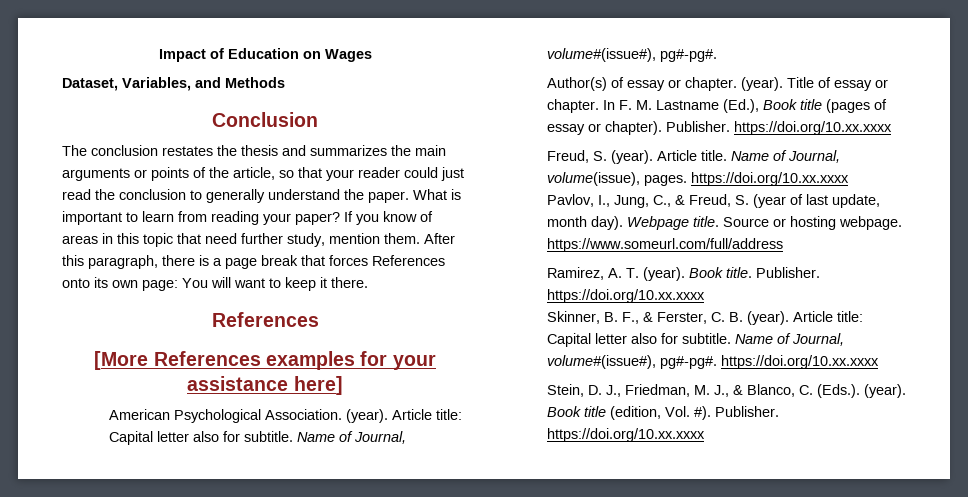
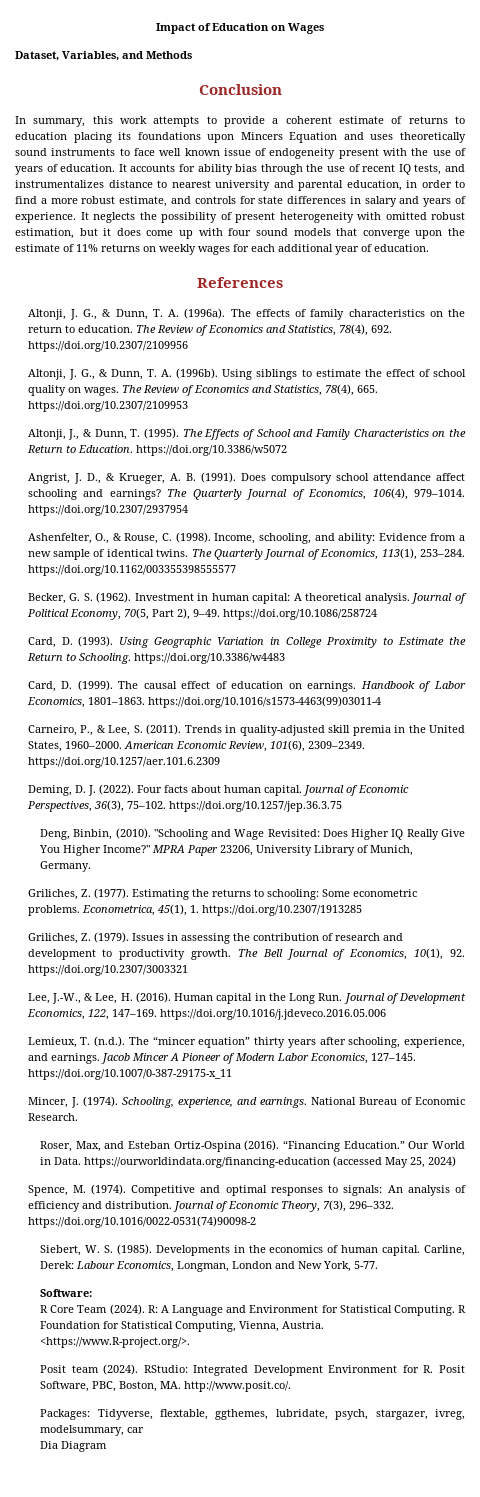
[62,145,446,156] [62,167,464,181] [62,189,461,203] [62,211,433,225] [62,233,455,247] [62,255,445,269] [62,277,368,291] [211,312,319,327] [94,351,436,370] [187,376,343,395] [108,409,462,423] [108,431,406,445] [546,48,717,62] [546,77,888,91] [546,99,887,113] [546,121,892,135] [546,150,840,164] [546,172,849,186] [546,194,880,208] [546,216,902,230] [546,238,783,252] [546,267,820,281] [546,289,705,303] [546,311,863,325] [546,333,844,347] [546,355,879,369] [546,384,906,398] [546,406,779,420] [546,428,705,442] The conclusion restates the thesis and summarizes the main arguments or points of the article, so that your reader could just read the conclusion to generally understand the paper. What is important to learn from reading your paper? If you know of areas in this topic that need further study, mention them. After this paragraph, there is a page break that forces References onto its own page: You will want to keep it there. // References // [More References examples for your assistance here] // American Psychological Association. (year). Article title: Capital letter also for subtitle. Name of Journal, volume#(issue#), pg#-pg#. // Author(s) of essay or chapter. (year). Title of essay or chapter. In F. M. Lastname (Ed.), Book title (pages of essay or chapter). Publisher. https://doi.org/10.xx.xxxx // Freud, S. (year). Article title. Name of Journal, volume(issue), pages. https://doi.org/10.xx.xxxx // Pavlov, I., Jung, C., & Freud, S. (year of last update, month day). Webpage title. Source or hosting webpage. https://www.someurl.com/full/address // Ramirez, A. T. (year). Book title. Publisher. https://doi.org/10.xx.xxxx // Skinner, B. F., & Ferster, C. B. (year). Article title: Capital letter also for subtitle. Name of Journal, volume#(issue#), pg#-pg#. https://doi.org/10.xx.xxxx // Stein, D. J., Friedman, M. J., & Blanco, C. (Eds.). (year). Book title (edition, Vol. #). Publisher. https://doi.org/10.xx.xxxx -> [15,116,465,127] [15,132,466,143] [15,148,467,159] [15,164,466,175] [15,180,465,191] [15,196,466,207] [15,212,465,223] [15,228,466,239] [15,244,429,255] [197,277,283,288] [27,308,466,320] [27,324,392,336] [27,341,188,352] [27,368,467,380] [27,384,378,396] [27,401,188,412] [27,428,467,440] [26,445,287,456] [27,472,465,484] [27,488,465,500] [27,505,188,516] [27,532,465,544] [27,548,466,560] [27,565,236,576] [27,592,467,604] [26,608,377,620] [27,636,466,648] [26,653,285,664] [27,680,466,692] [26,696,381,708] [27,724,466,736] [27,740,365,752] [27,757,220,768] [27,784,409,796] [26,800,342,812] [40,828,466,840] [39,845,414,856] [40,861,92,872] [27,888,417,900] [27,904,362,916] [27,932,403,944] [27,948,465,960] [27,965,188,976] [27,992,467,1004] [26,1009,386,1020] [27,1036,466,1048] [27,1053,416,1064] [27,1069,232,1080] [27,1096,465,1108] [27,1113,78,1121] [40,1140,466,1152] [40,1156,457,1168] [27,1184,467,1196] [27,1200,394,1212] [27,1216,256,1228] [40,1244,465,1256] [40,1261,379,1272] [40,1289,93,1297] [40,1304,466,1316] [40,1321,325,1332] [40,1337,191,1348] [40,1364,465,1376] [40,1381,292,1392] [40,1409,465,1420] [40,1425,145,1436] [40,1441,108,1452] In summary, this work attempts to provide a coherent estimate of returns to education placing its foundations upon Mincers Equation and uses theoretically sound instruments to face well known issue of endogeneity present with the use of years of education. It accounts for ability bias through the use of recent IQ tests, and instrumentalizes distance to nearest university and parental education, in order to find a more robust estimate, and controls for state differences in salary and years of experience. It neglects the possibility of present heterogeneity with omitted robust estimation, but it does come up with four sound models that converge upon the estimate of 11% returns on weekly wages for each additional year of education. // References // Altonji, J. G., & Dunn, T. A. (1996a). The effects of family characteristics on the return to education. The Review of Economics and Statistics, 78(4), 692. https://doi.org/10.2307/2109956 // Altonji, J. G., & Dunn, T. A. (1996b). Using siblings to estimate the effect of school quality on wages. The Review of Economics and Statistics, 78(4), 665. https://doi.org/10.2307/2109953 // Altonji, J., & Dunn, T. (1995). The Effects of School and Family Characteristics on the Return to Education. https://doi.org/10.3386/w5072 // Angrist, J. D., & Krueger, A. B. (1991). Does compulsory school attendance affect schooling and earnings? The Quarterly Journal of Economics, 106(4), 979–1014. https://doi.org/10.2307/2937954 // Ashenfelter, O., & Rouse, C. (1998). Income, schooling, and ability: Evidence from a new sample of identical twins. The Quarterly Journal of Economics, 113(1), 253–284. https://doi.org/10.1162/003355398555577 // Becker, G. S. (1962). Investment in human capital: A theoretical analysis. Journal of Political Economy, 70(5, Part 2), 9–49. https://doi.org/10.1086/258724 // Card, D. (1993). Using Geographic Variation in College Proximity to Estimate the Return to Schooling. https://doi.org/10.3386/w4483 // Card, D. (1999). The causal effect of education on earnings. Handbook of Labor Economics, 1801–1863. https://doi.org/10.1016/s1573-4463(99)03011-4 // Carneiro, P., & Lee, S. (2011). Trends in quality-adjusted skill premia in the United States, 1960–2000. American Economic Review, 101(6), 2309–2349. https://doi.org/10.1257/aer.101.6.2309 // Deming, D. J. (2022). Four facts about human capital. Journal of Economic Perspectives, 36(3), 75–102. https://doi.org/10.1257/jep.36.3.75 // Deng, Binbin, (2010). "Schooling and Wage Revisited: Does Higher IQ Really Give You Higher Income?" MPRA Paper 23206, University Library of Munich, Germany. // Griliches, Z. (1977). Estimating the returns to schooling: Some econometric problems. Econometrica, 45(1), 1. https://doi.org/10.2307/1913285 // Griliches, Z. (1979). Issues in assessing the contribution of research and development to productivity growth. The Bell Journal of Economics, 10(1), 92. https://doi.org/10.2307/3003321 // Lee, J.-W., & Lee, H. (2016). Human capital in the Long Run. Journal of Development Economics, 122, 147–169. https://doi.org/10.1016/j.jdeveco.2016.05.006 // Lemieux, T. (n.d.). The “mincer equation” thirty years after schooling, experience, and earnings. Jacob Mincer A Pioneer of Modern Labor Economics, 127–145. https://doi.org/10.1007/0-387-29175-x_11 // Mincer, J. (1974). Schooling, experience, and earnings. National Bureau of Economic Research. // Roser, Max, and Esteban Ortiz-Ospina (2016). “Financing Education.” Our World in Data. https://ourworldindata.org/financing-education (accessed May 25, 2024) // Spence, M. (1974). Competitive and optimal responses to signals: An analysis of efficiency and distribution. Journal of Economic Theory, 7(3), 296–332. https://doi.org/10.1016/0022-0531(74)90098-2 // Siebert, W. S. (1985). Developments in the economics of human capital. Carline, Derek: Labour Economics, Longman, London and New York, 5-77. // Software: // R Core Team (2024). R: A Language and Environment for Statistical Computing. R Foundation for Statistical Computing, Vienna, Austria. <https://www.R-project.org/>. // Posit team (2024). RStudio: Integrated Development Environment for R. Posit Software, PBC, Boston, MA. http://www.posit.co/. // Packages: Tidyverse, flextable, ggthemes, lubridate, psych, stargazer, ivreg, modelsummary, car // Dia Diagram

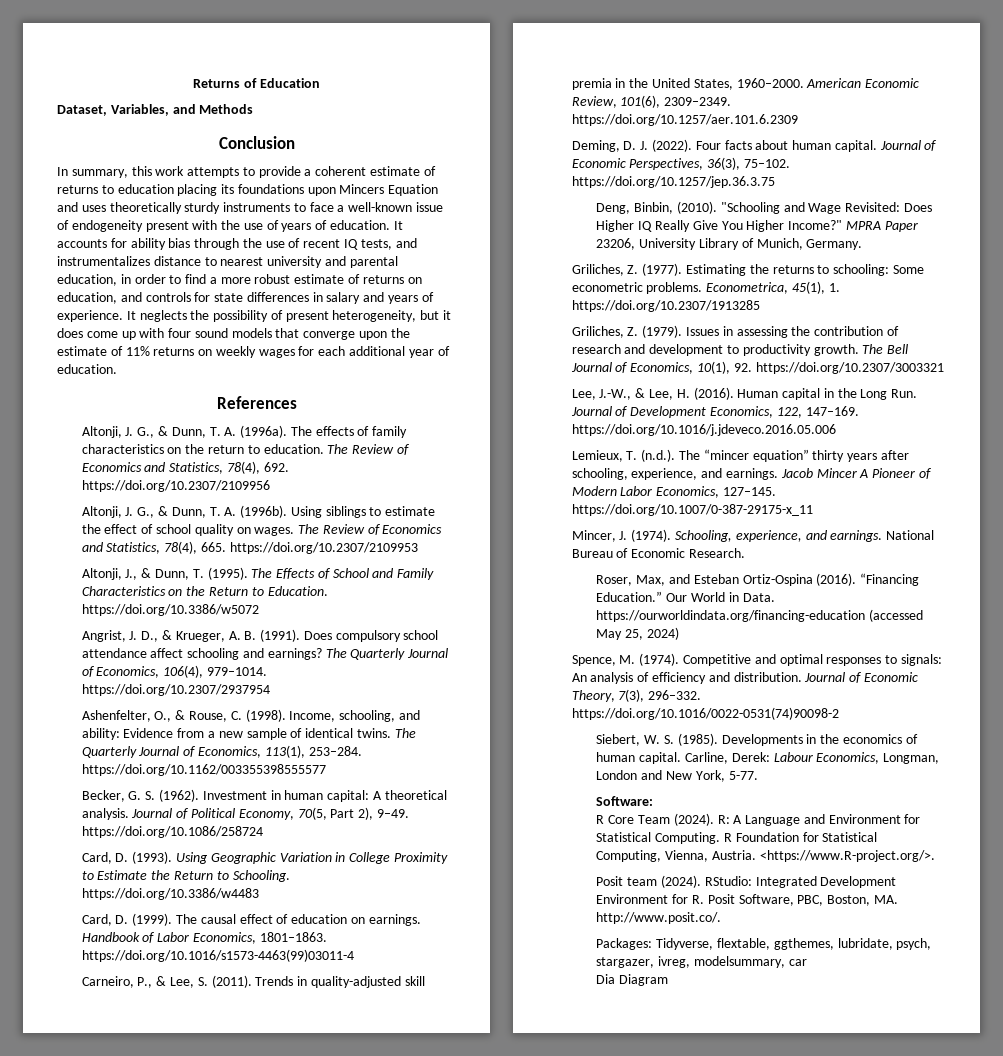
[156,23,196,34] Impact -> [193,79,241,88] Returns
[271,23,324,34] on Wages -> (320, 83) none
[15,148,47,156] sound -> [184,202,221,214] sturdy
[159,148,220,156] well known -> [337,202,413,212] a well-known
[119,196,168,207] estimate, -> [294,274,422,284] [57,292,117,304] estimate of returns on education,
[279,212,465,223] [15,228,74,239] heterogeneity with omitted robust estimation, -> [332,310,417,322] heterogeneity,

